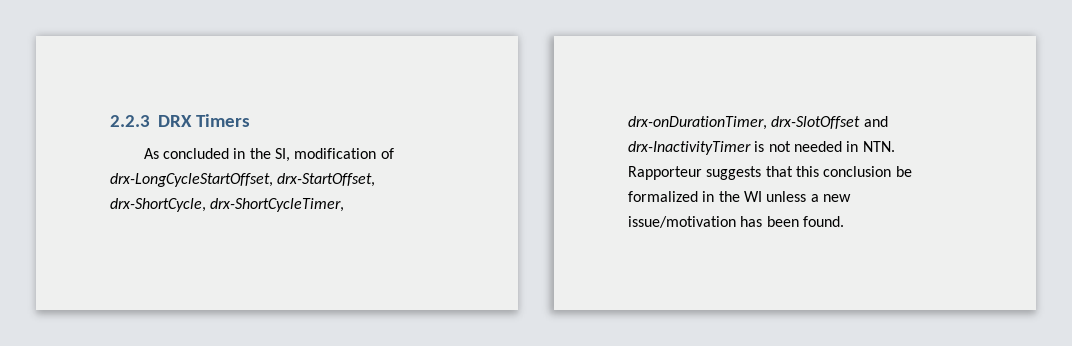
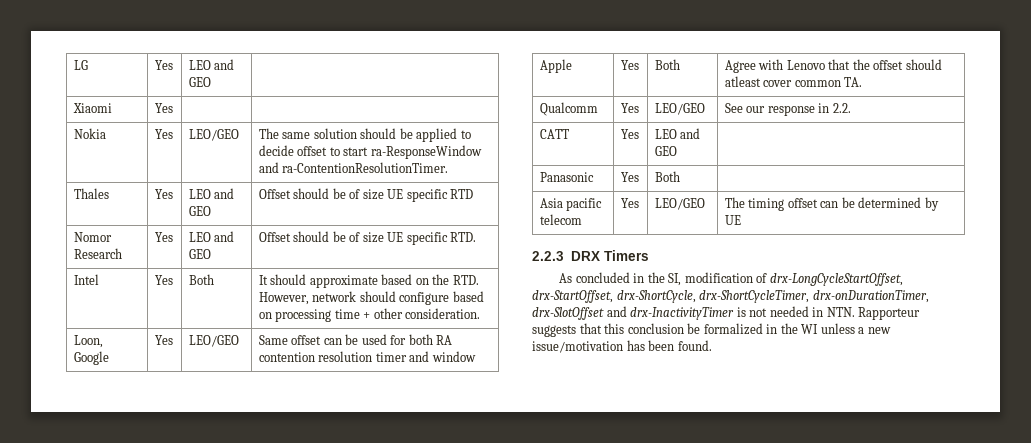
(110, 121) none -> [73,60,88,70] [154,60,173,70] [188,59,235,70] [188,77,211,87] [72,103,112,113] [154,103,173,113] [73,128,106,139] [154,129,173,139] [188,129,239,141] [258,128,471,142] [258,145,482,159] [258,162,449,173] [73,188,109,199] [154,189,173,199] [188,188,235,199] [188,206,211,216] [258,188,474,202] [73,232,112,242] [73,248,122,259] [154,232,173,242] [188,231,235,242] [188,249,211,259] [258,231,477,245] [73,274,99,285] [154,275,173,285] [188,274,214,285] [258,274,479,288] [258,291,484,305] [258,308,481,322] [73,335,103,348] [73,351,109,365] [154,335,173,345] [188,335,239,347] [258,334,453,345] [258,351,476,362] [539,59,572,73] [620,60,639,70] [654,59,680,70] [724,59,942,73] [724,76,863,87] [539,102,598,116] [620,103,639,113] [654,103,705,115] [724,103,851,116] [539,129,569,139] [620,129,639,139] [654,128,701,139] [654,146,677,156] [539,172,594,182] [620,172,639,182] [654,171,680,182] [539,198,603,211] [539,214,582,225] [620,198,639,208] [654,198,705,210] [724,197,939,211] [724,215,741,225] LG | Yes | LEO and GEO | // Xiaomi | Yes | | // Nokia | Yes | LEO/GEO | The same solution should be applied to decide offset to start ra-ResponseWindow and ra-ContentionResolutionTimer. // Thales | Yes | LEO and GEO | Offset should be of size UE specific RTD // Nomor Research | Yes | LEO and GEO | Offset should be of size UE specific RTD. // Intel | Yes | Both | It should approximate based on the RTD. However, network should configure based on processing time + other consideration. // Loon, Google | Yes | LEO/GEO | Same offset can be used for both RA contention resolution timer and window // Apple | Yes | Both | Agree with Lenovo that the offset should atleast cover common TA. // Qualcomm | Yes | LEO/GEO | See our response in 2.2. // CATT | Yes | LEO and GEO | // Panasonic | Yes | Both | // Asia pacific telecom | Yes | LEO/GEO | The timing offset can be determined by UE //

